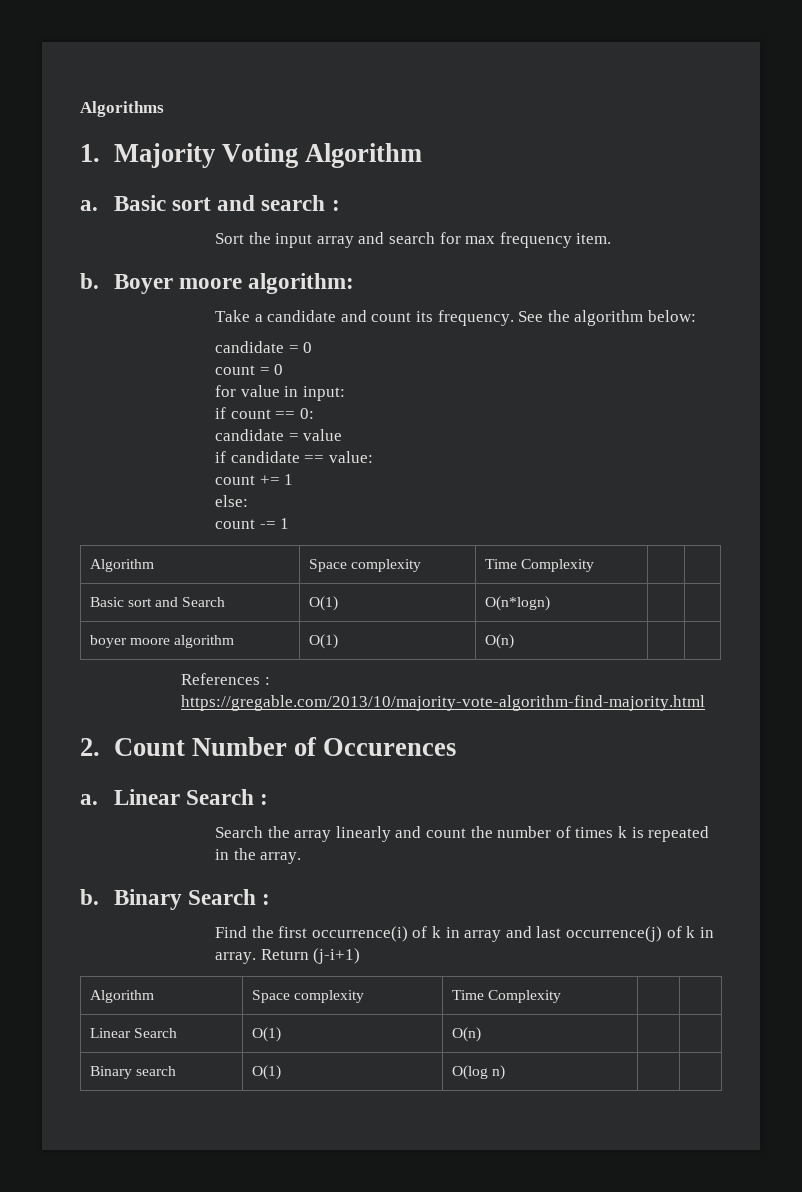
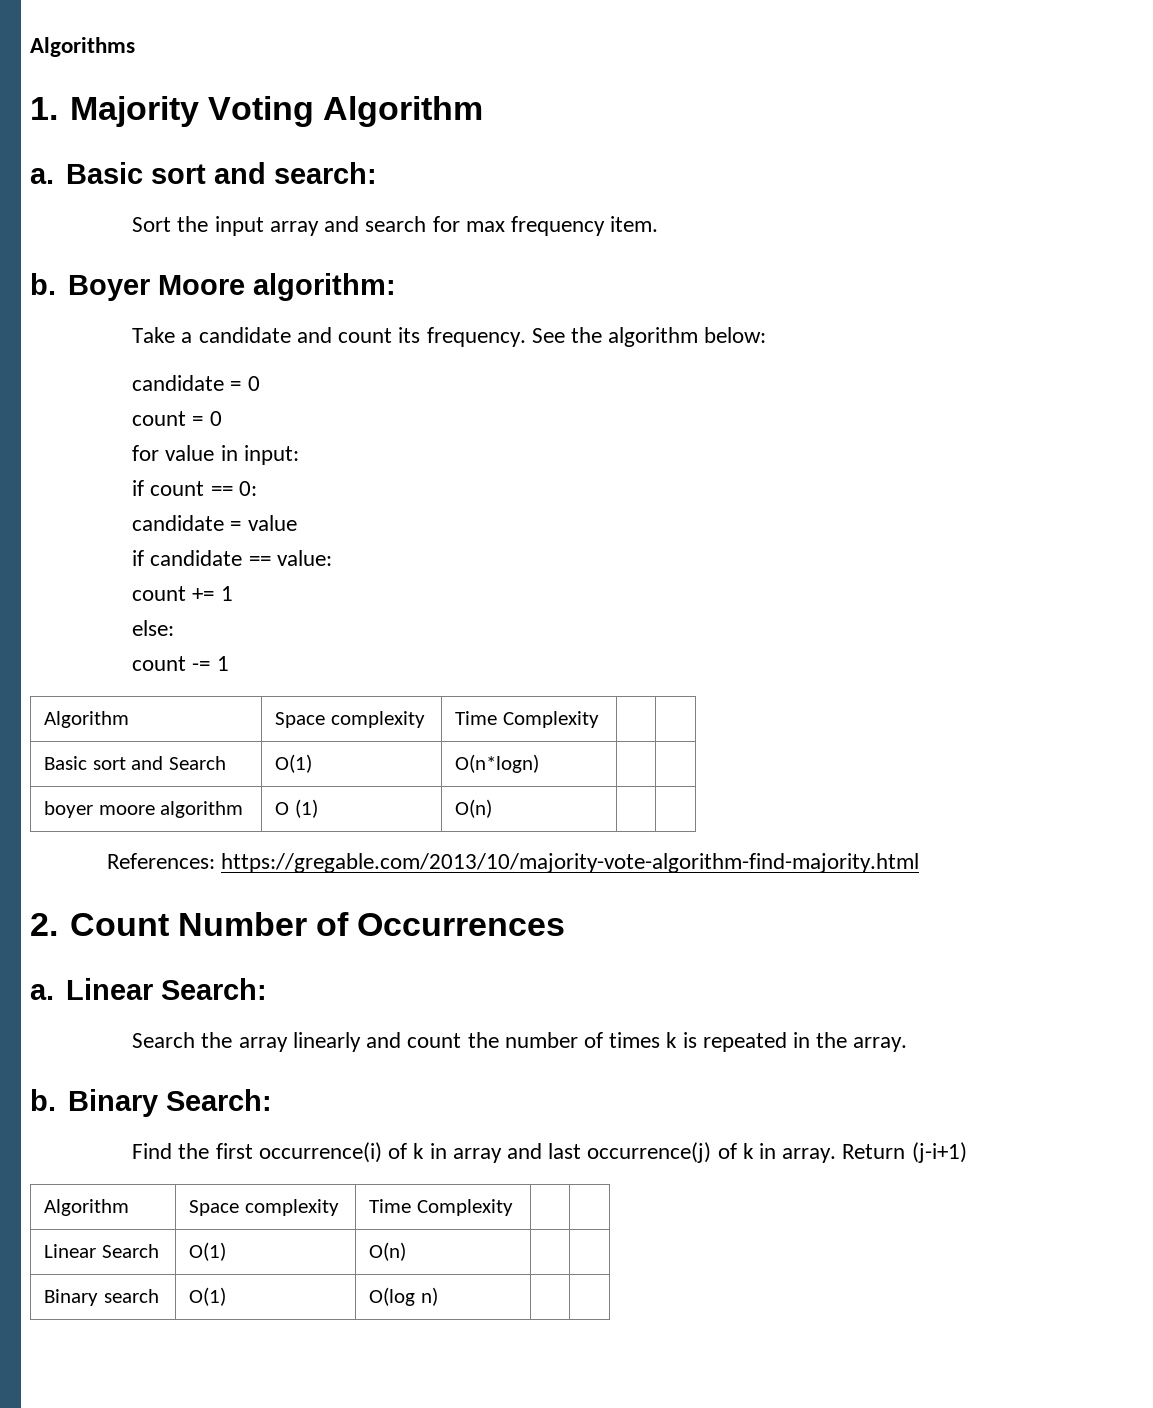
[261,195,340,211] search : -> [273,162,377,184] search:
[178,278,242,289] moore -> [157,275,245,295] Moore
[308,634,338,649] [484,634,514,649] [181,673,270,685] O(1) | O(n) | | // References : -> [275,799,318,818] [455,799,493,818] [106,853,215,869] O (1) | O(n) | | // References:
[323,738,457,756] Occurences -> [357,913,566,936] Occurrences
[185,789,269,805] Search : -> [160,978,267,1000] Search:
[187,889,271,905] Search : -> [165,1089,272,1111] Search:

